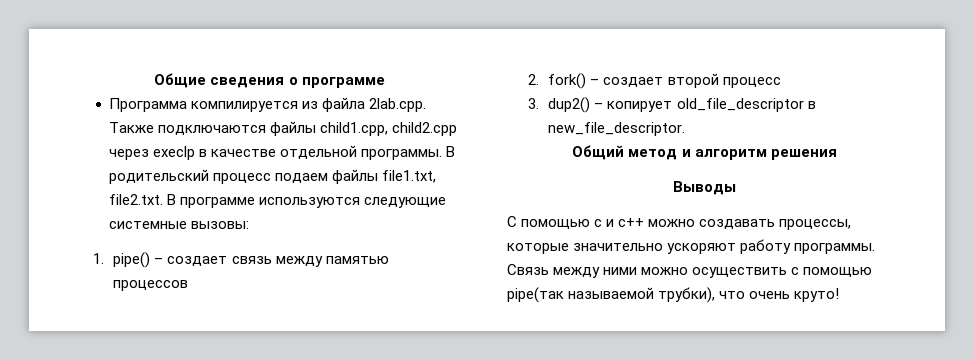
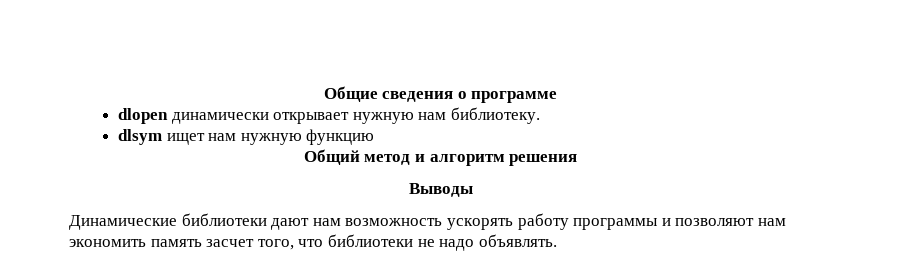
[109,97,427,112] [109,121,458,136] [109,145,456,160] [109,169,437,184] [109,194,447,208] [109,221,250,229] [92,252,389,268] [113,280,189,291] [527,73,781,89] [527,97,816,113] [548,122,686,136] Программа компилируется из файла 2lab.cpp. Также подключаются файлы child1.cpp, child2.cpp через execlp в качестве отдельной программы. В родительский процесс подаем файлы file1.txt, file2.txt. В программе используются следующие системные вызовы: // 1. pipe() – создает связь между памятью процессов // 2. fork() – создает второй процесс // 3. dup2() – копирует old_file_descriptor в new_file_descriptor. -> [118,107,541,124] [118,129,375,145] dlopen динамически открывает нужную нам библиотеку. // dlsym ищет нам нужную функцию
[507,216,852,230] [507,239,876,254] [507,264,873,278] [507,287,840,303] С помощью с и с++ можно создавать процессы, которые значительно ускоряют работу программы. Связь между ними можно осуществить с помощью pipe(так называемой трубки), что очень круто! -> [69,213,786,230] [69,234,557,251] Динамические библиотеки дают нам возможность ускорять работу программы и позволяют нам экономить память засчет того, что библиотеки не надо объявлять.

